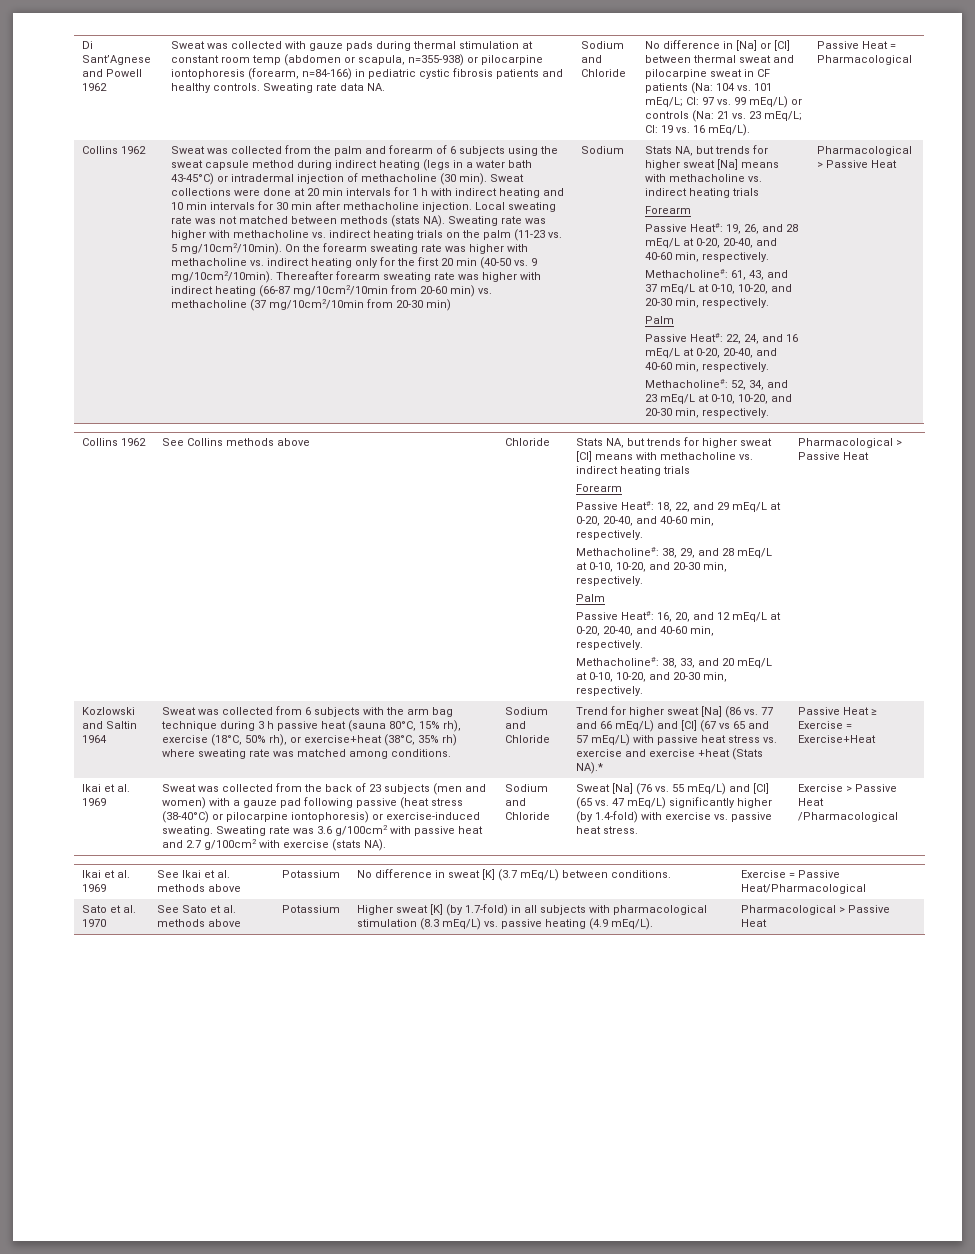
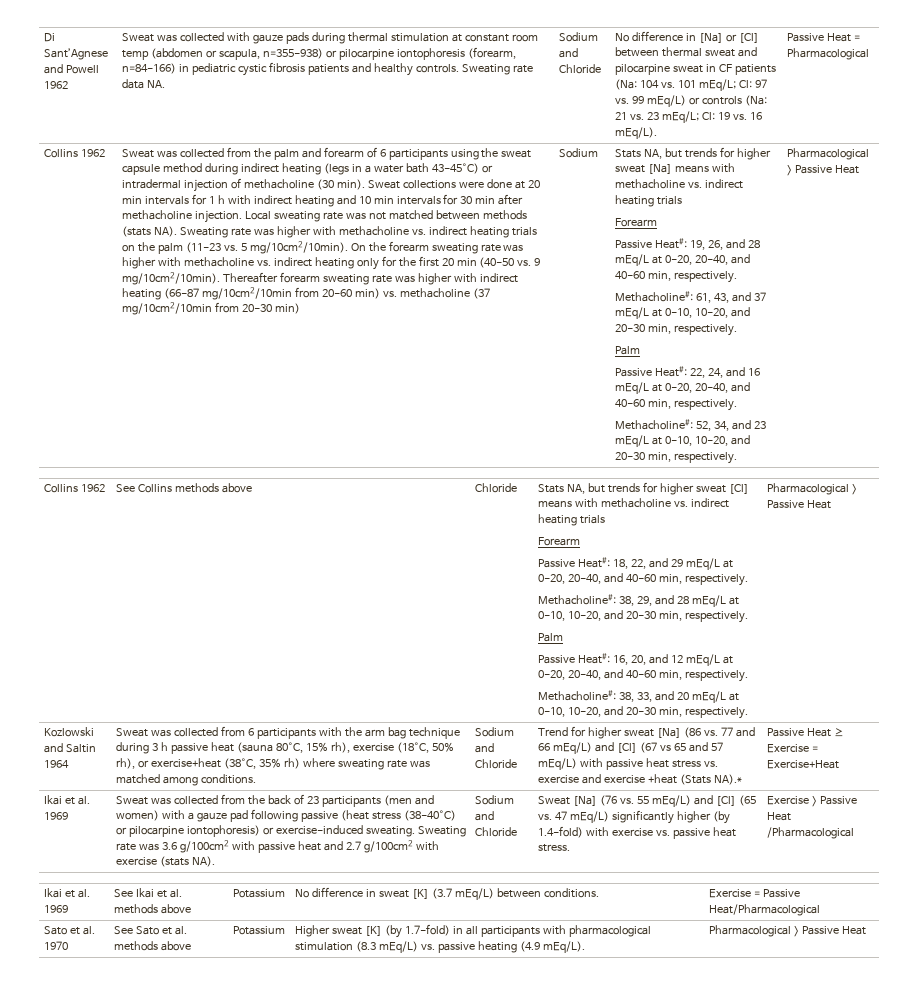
[458,146,505,156] subjects -> [388,149,448,160] participants
[313,707,360,717] subjects -> [256,728,316,739] participants
[383,784,430,794] subjects -> [321,796,381,807] participants
[539,905,586,915] subjects -> [480,926,540,937] participants

